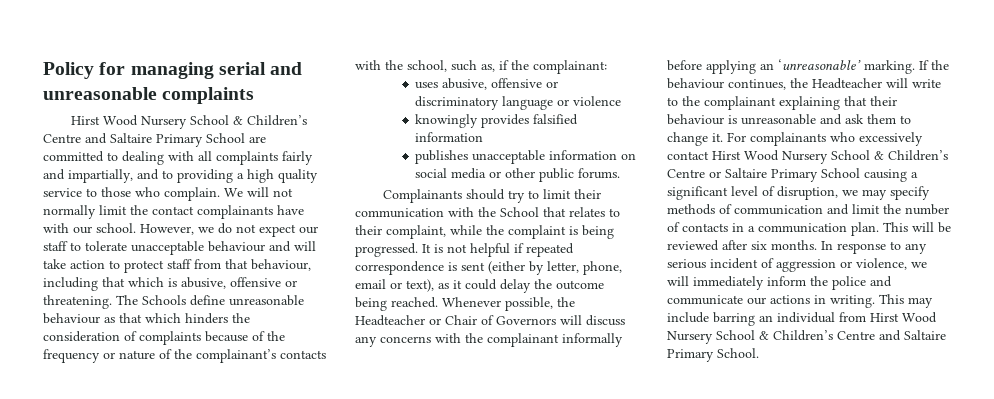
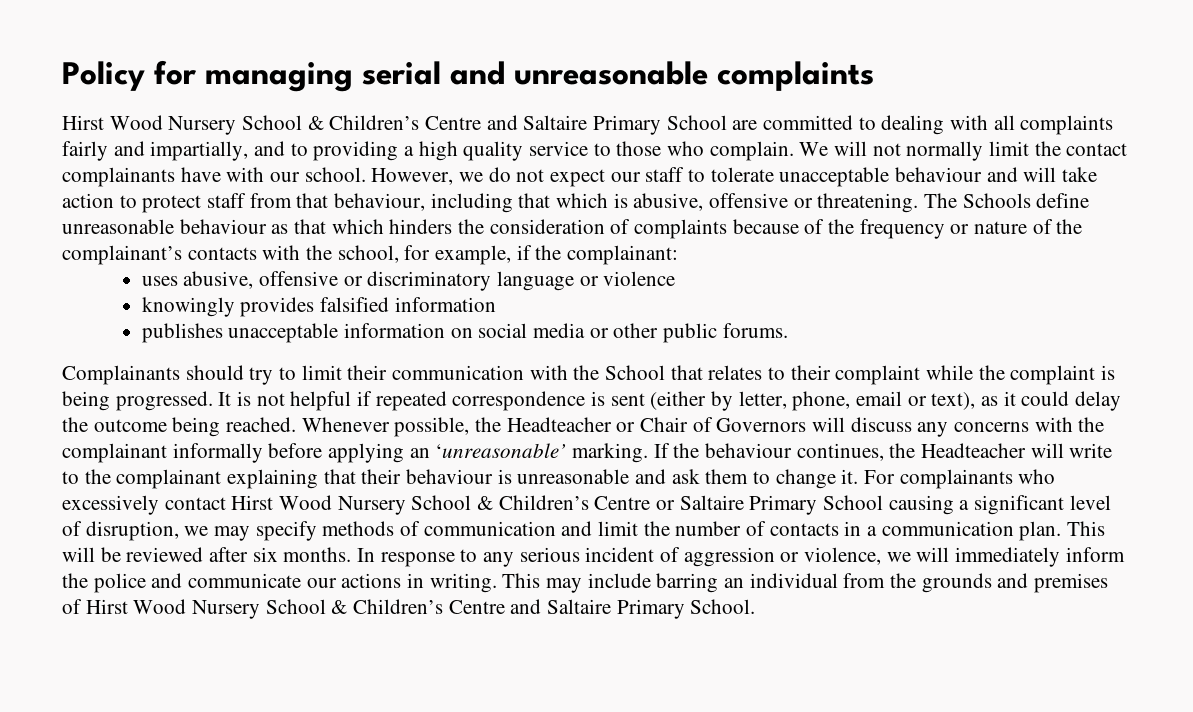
[451,60,495,72] such as, -> [404,245,512,265] for example,
[386,225,446,239] complaint, -> [835,365,921,385] complaint
(866, 317) none -> [890,573,1109,593] [62,599,82,614] the grounds and premises of

